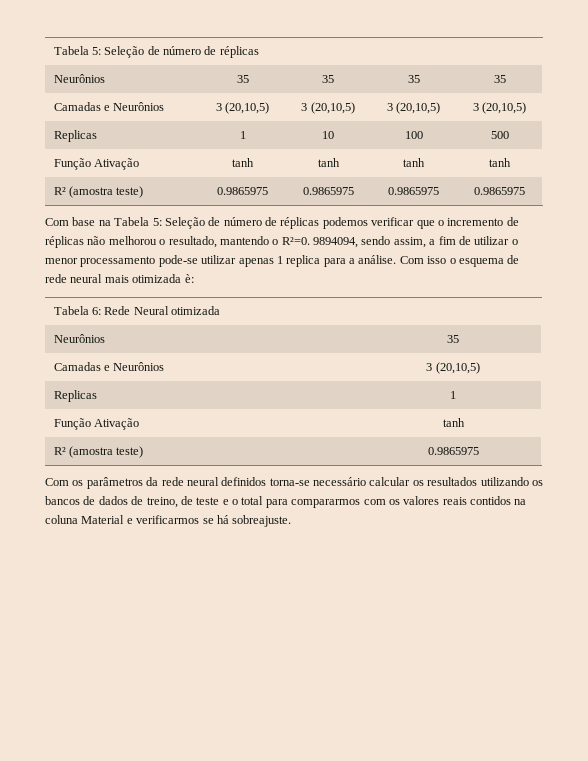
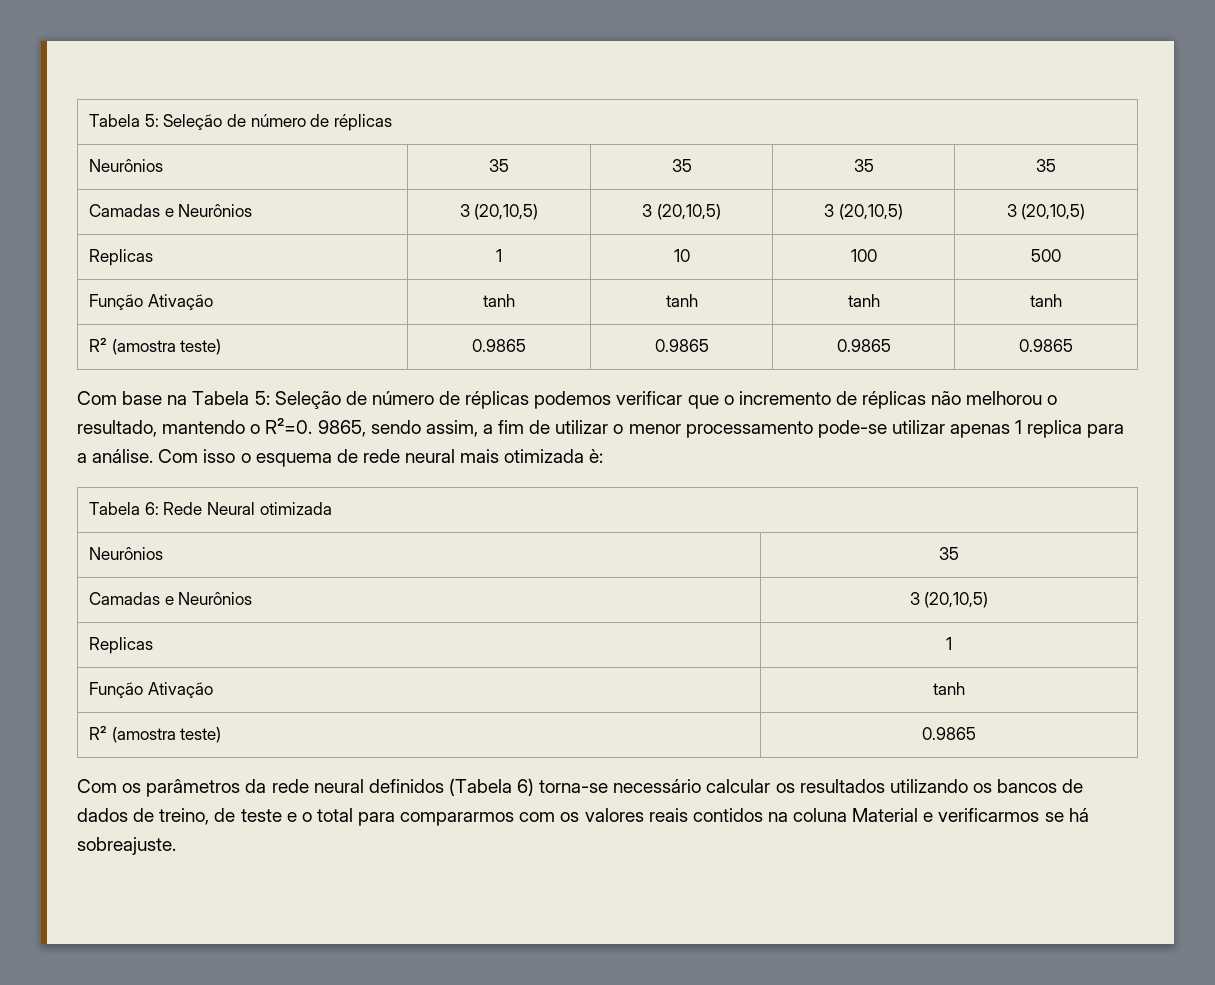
[217,187,268,195] [302,187,354,195] [388,187,439,195] [474,187,525,195] 0.9865975 | 0.9865975 | 0.9865975 | 0.9865975 -> [472,339,526,352] [654,339,709,352] [836,339,891,352] [1019,339,1073,352] 0.9865 | 0.9865 | 0.9865 | 0.9865
[313,237,358,248] 9894094, -> [317,420,366,437] 9865,
[427,447,479,455] 0.9865975 -> [922,727,976,740] 0.9865
(267, 481) none -> [448,778,535,796] (Tabela 6)

